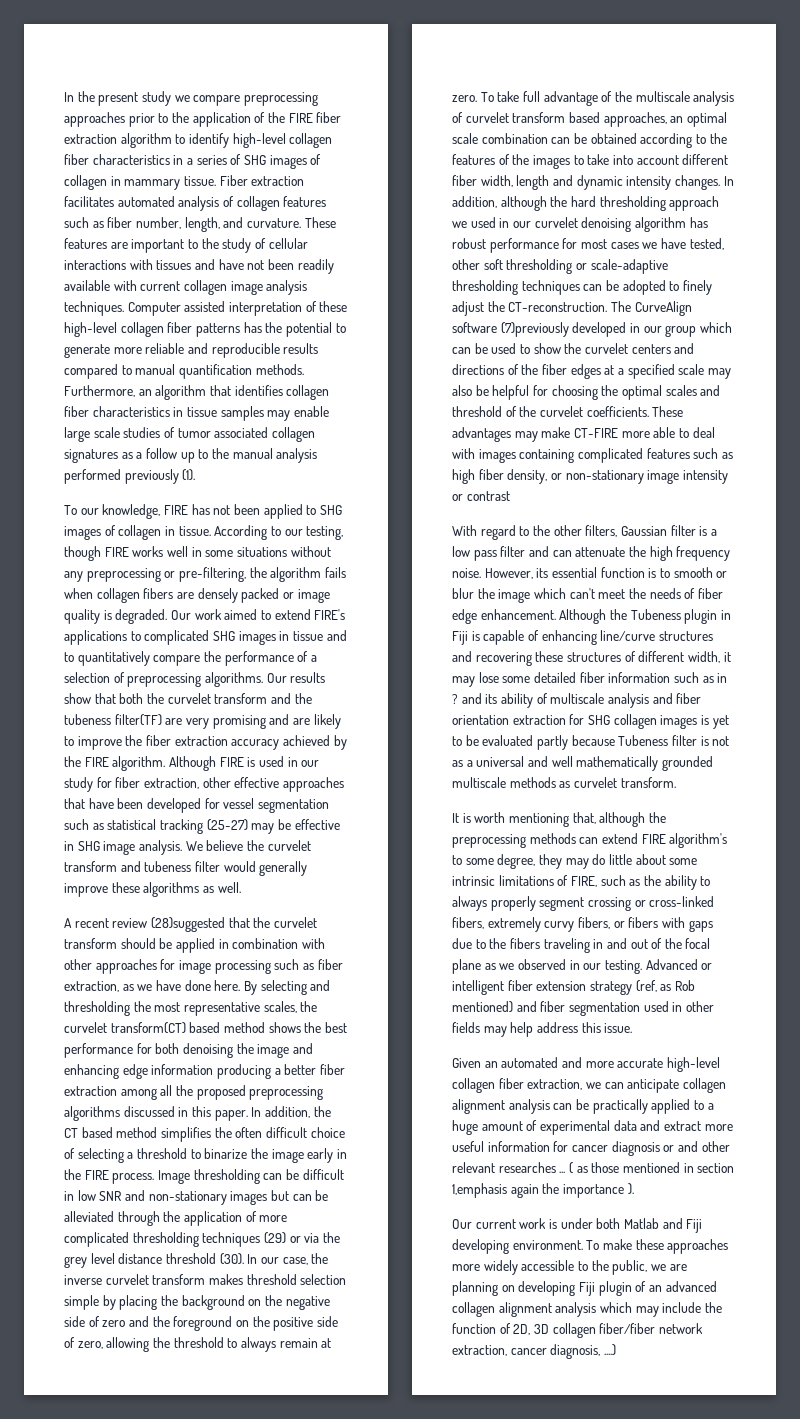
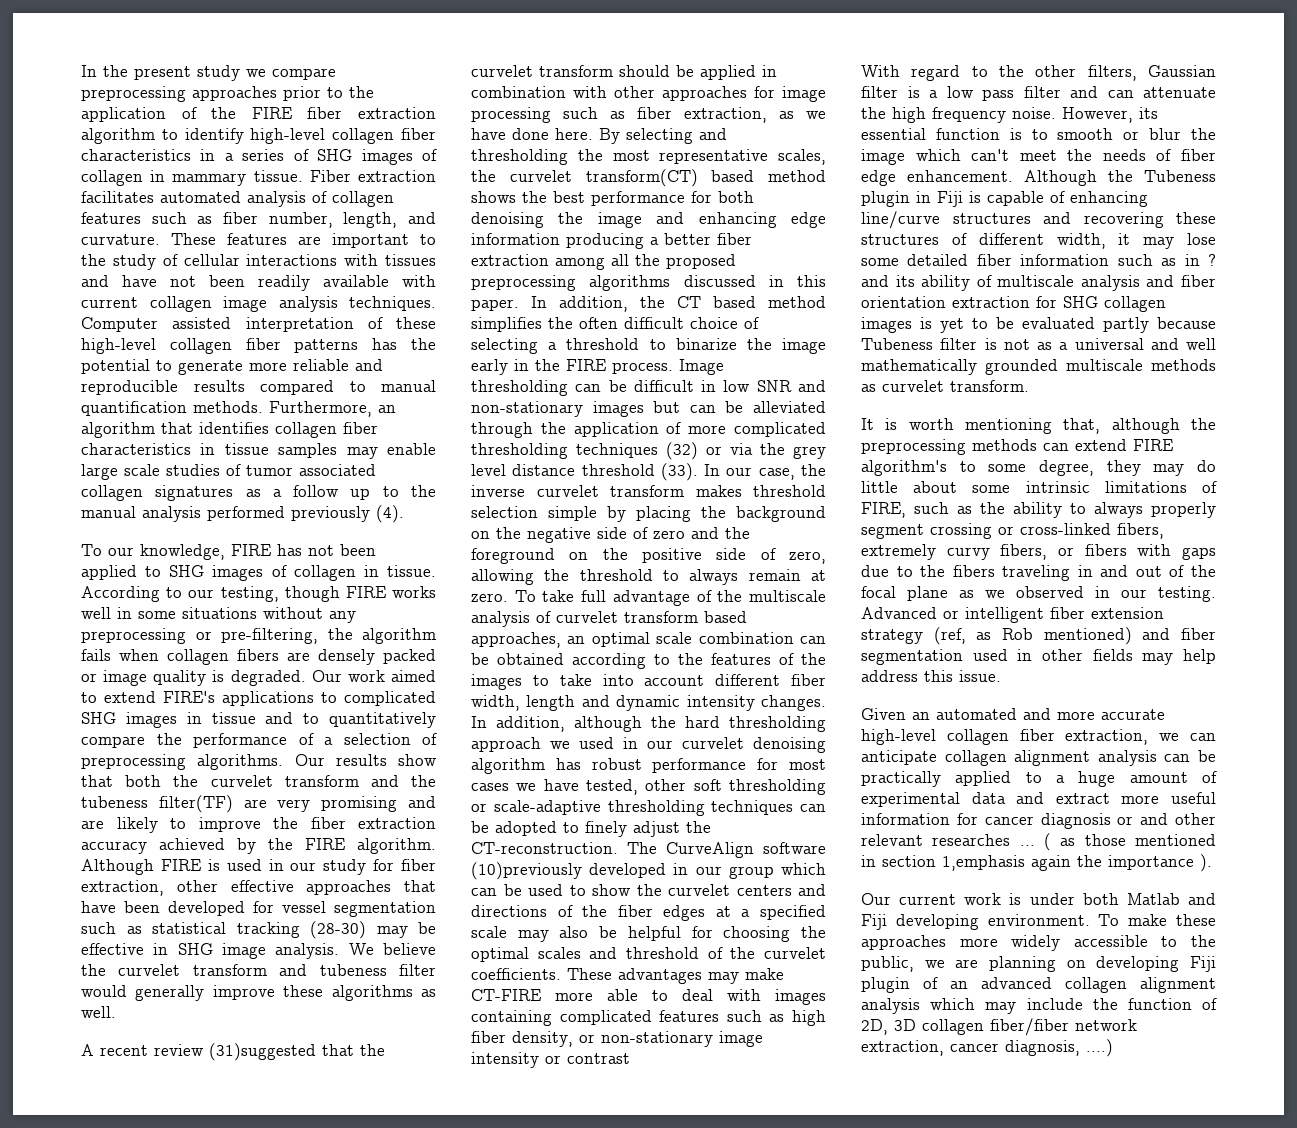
[182,469,196,481] (1). -> [376,505,404,523] (4).
[206,819,248,831] (25-27) -> [310,921,366,939] (28-30)
[150,917,225,932] (28)suggested -> [209,1043,316,1061] (31)suggested
[263,1232,286,1244] (29) -> [666,442,698,460] (32)
[219,1253,244,1265] (30). -> [660,463,698,481] (33).
[500,322,569,337] (7)previously -> [471,862,582,880] (10)previously

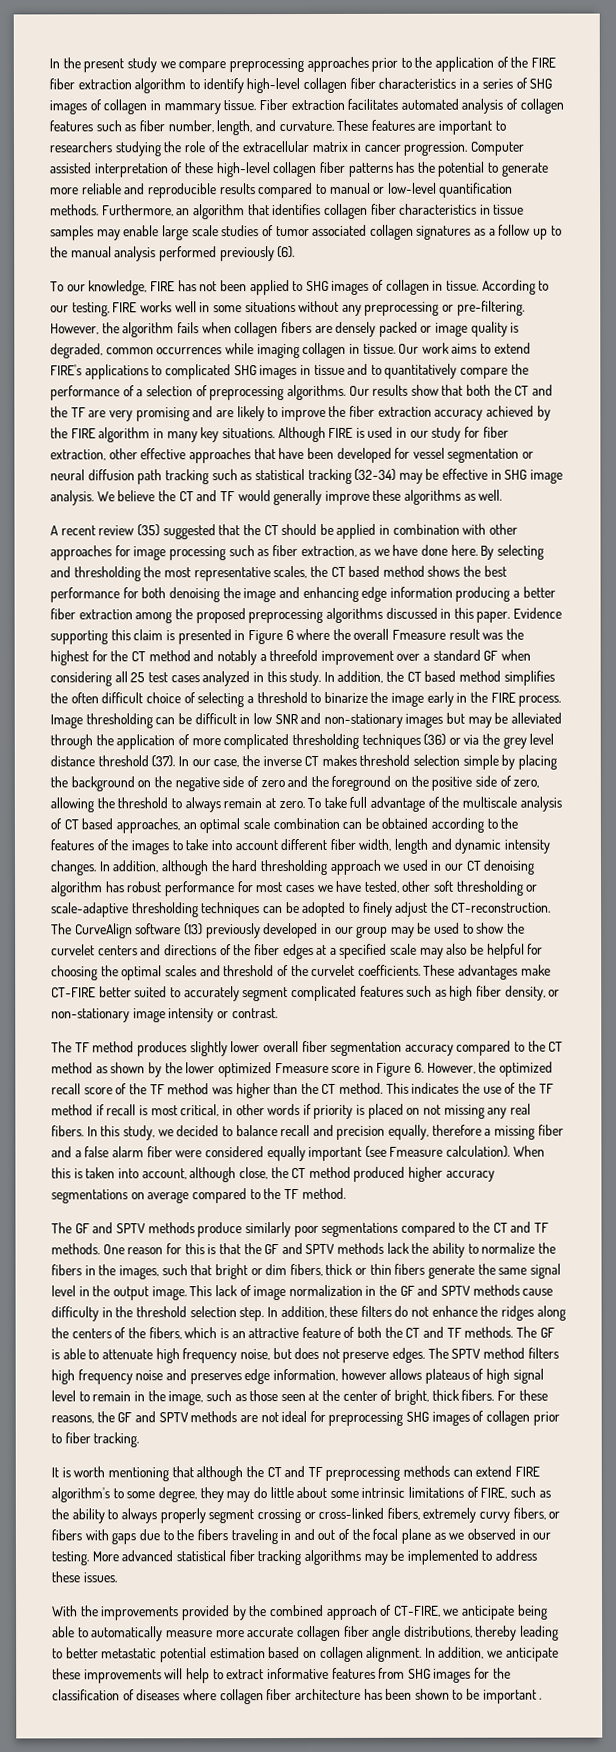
[81,254,436,270] [81,275,436,291] [81,296,436,312] the study of cellular interactions with tissues and have not been readily available with current collagen image analysis techniques. -> [49,140,468,157] researchers studying the role of the extracellular matrix in cancer progression.
(436, 386) none -> [373,182,437,194] or low-level
[376,505,404,523] (4). -> [277,246,296,259] (6).
[284,586,340,602] though -> (110, 309) none
[221,628,318,644] pre-filtering, -> [456,300,525,316] [50,323,99,335] pre-filtering. However,
[230,670,306,686] degraded. -> [50,342,396,359] degraded, common occurrences while imaging collagen in tissue.
[391,670,436,682] aimed -> [451,343,478,354] aims
[210,775,436,787] [81,795,233,813] curvelet transform and the tubeness filter(TF) -> [514,384,554,396] [50,406,86,418] CT and the TF
[357,838,436,854] algorithm. -> [98,427,275,443] algorithm in many key situations.
(436, 909) none -> [522,451,535,459] [50,469,209,485] or neural diffusion path tracking
[310,921,366,939] (28-30) -> [354,468,397,481] (32-34)
[118,964,436,976] curvelet transform and tubeness filter -> [178,490,235,502] CT and TF
[209,1043,385,1061] [471,65,613,77] (31)suggested that the curvelet transform -> [136,524,279,540] (35) suggested that the CT
[509,169,698,187] curvelet transform(CT) -> [330,566,346,577] CT
[611,254,629,266] all -> (173, 617) none
(519, 305) none -> [513,607,563,619] [50,628,525,645] [50,649,532,666] [50,670,322,687] Evidence supporting this claim is presented in Figure 6 where the overall Fmeasure result was the highest for the CT method and notably a threefold improvement over a standard GF when considering all 25 test cases analyzed in this study.
[689,405,716,413] can -> [467,716,492,728] may
[666,442,698,460] (32) -> [423,733,447,746] (36)
[660,463,698,481] (33). -> [151,755,176,768] (37).
[536,485,684,497] curvelet transform -> [304,755,320,767] CT
[556,611,698,623] curvelet transform -> [63,819,79,830] CT
[682,737,744,749] curvelet -> [465,860,481,871] CT
[471,862,582,880] (10)previously -> [183,923,261,939] (13) previously
[781,863,826,875] [471,888,497,896] which can -> [390,926,415,938] may
[708,972,739,984] may -> (519, 972) none
[555,989,826,1005] [471,1010,552,1026] more able to deal with images containing -> [98,986,289,1002] better suited to accurately segment
[567,1053,630,1064] [861,65,1216,81] [861,86,1216,101] [861,107,1158,123] [861,128,1216,140] [861,149,1216,165] [861,170,1216,186] [861,191,1148,207] [861,211,1216,229] [861,233,1216,249] [861,254,1216,266] [861,275,1216,291] [861,296,1166,312] [861,317,1216,333] [861,338,1216,350] [861,359,1216,375] [861,380,1029,392] contrast // With regard to the other filters, Gaussian filter is a low pass filter and can attenuate the high frequency noise. However, its essential function is to smooth or blur the image which can't meet the needs of fiber edge enhancement. Although the Tubeness plugin in Fiji is capable of enhancing line/curve structures and recovering these structures of different width, it may lose some detailed fiber information such as in ? and its ability of multiscale analysis and fiber orientation extraction for SHG collagen images is yet to be evaluated partly because Tubeness filter is not as a universal and well mathematically grounded multiscale methods as curvelet transform. -> [231,1008,278,1019] [51,1040,564,1057] [51,1061,554,1078] [51,1082,554,1099] [51,1103,531,1119] [51,1124,564,1141] [51,1145,545,1162] [51,1166,495,1183] [51,1187,346,1204] [51,1221,550,1238] [51,1242,556,1258] [51,1263,561,1280] [51,1284,554,1301] [51,1305,566,1322] [51,1326,555,1340] [51,1347,559,1364] [51,1368,544,1385] [51,1389,548,1406] [51,1410,560,1426] [51,1432,140,1448] contrast. // The TF method produces slightly lower overall fiber segmentation accuracy compared to the CT method as shown by the lower optimized Fmeasure score in Figure 6. However, the optimized recall score of the TF method was higher than the CT method. This indicates the use of the TF method if recall is most critical, in other words if priority is placed on not missing any real fibers. In this study, we decided to balance recall and precision equally, therefore a missing fiber and a false alarm fiber were considered equally important (see Fmeasure calculation). When this is taken into account, although close, the CT method produced higher accuracy segmentations on average compared to the TF method. // The GF and SPTV methods produce similarly poor segmentations compared to the CT and TF methods. One reason for this is that the GF and SPTV methods lack the ability to normalize the fibers in the images, such that bright or dim fibers, thick or thin fibers generate the same signal level in the output image. This lack of image normalization in the GF and SPTV methods cause difficulty in the threshold selection step. In addition, these filters do not enhance the ridges along the centers of the fibers, which is an attractive feature of both the CT and TF methods. The GF is able to attenuate high frequency noise, but does not preserve edges. The SPTV method filters high frequency noise and preserves edge information, however allows plateaus of high signal level to remain in the image, such as those seen at the center of bright, thick fibers. For these reasons, the GF and SPTV methods are not ideal for preprocessing SHG images of collagen prior to fiber tracking.
[1063,418,1216,434] that, although the -> [171,1466,323,1482] that although the CT and TF
[861,607,1164,623] [861,627,1216,645] [861,649,1216,665] [861,670,1001,682] [861,708,1051,720] Advanced or intelligent fiber extension strategy (ref, as Rob mentioned) and fiber segmentation used in other fields may help address this issue. // Given an automated and -> [91,1549,538,1566] [51,1571,117,1583] [52,1604,548,1621] [52,1626,213,1642] More advanced statistical fiber tracking algorithms may be implemented to address these issues. // With the improvements provided by the combined approach of CT-FIRE, we anticipate being able to automatically measure
[861,729,1216,745] [861,750,1216,766] [861,771,1217,787] [861,792,1216,807] [861,813,1216,829] [861,833,1216,851] [861,854,1212,872] [861,893,1216,905] [861,914,1216,930] [861,935,1216,951] [861,956,1216,972] [861,977,1216,993] [861,998,1217,1014] [861,1018,1137,1036] [861,1039,1113,1057] high-level collagen fiber extraction, we can anticipate collagen alignment analysis can be practically applied to a huge amount of experimental data and extract more useful information for cancer diagnosis or and other relevant researches ... ( as those mentioned in section 1,emphasis again the importance ). // Our current work is under both Matlab and Fiji developing environment. To make these approaches more widely accessible to the public, we are planning on developing Fiji plugin of an advanced collagen alignment analysis which may include the function of 2D, 3D collagen fiber/fiber network extraction, cancer diagnosis, ....) -> [296,1625,560,1642] [52,1646,559,1663] [52,1667,511,1684] [52,1688,543,1705] collagen fiber angle distributions, thereby leading to better metastatic potential estimation based on collagen alignment. In addition, we anticipate these improvements will help to extract informative features from SHG images for the classification of diseases where collagen fiber architecture has been shown to be important .

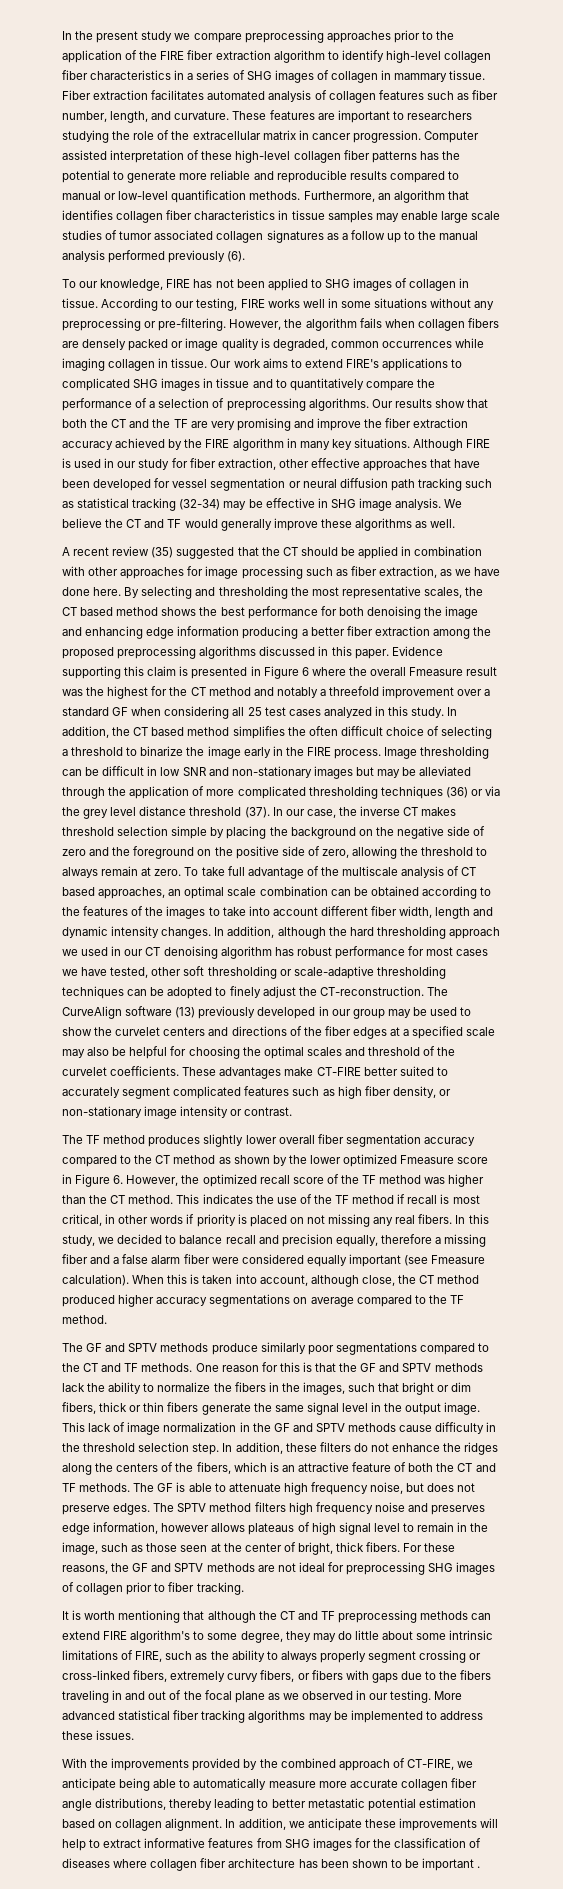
[215,406,279,422] are likely to -> (314, 423) none

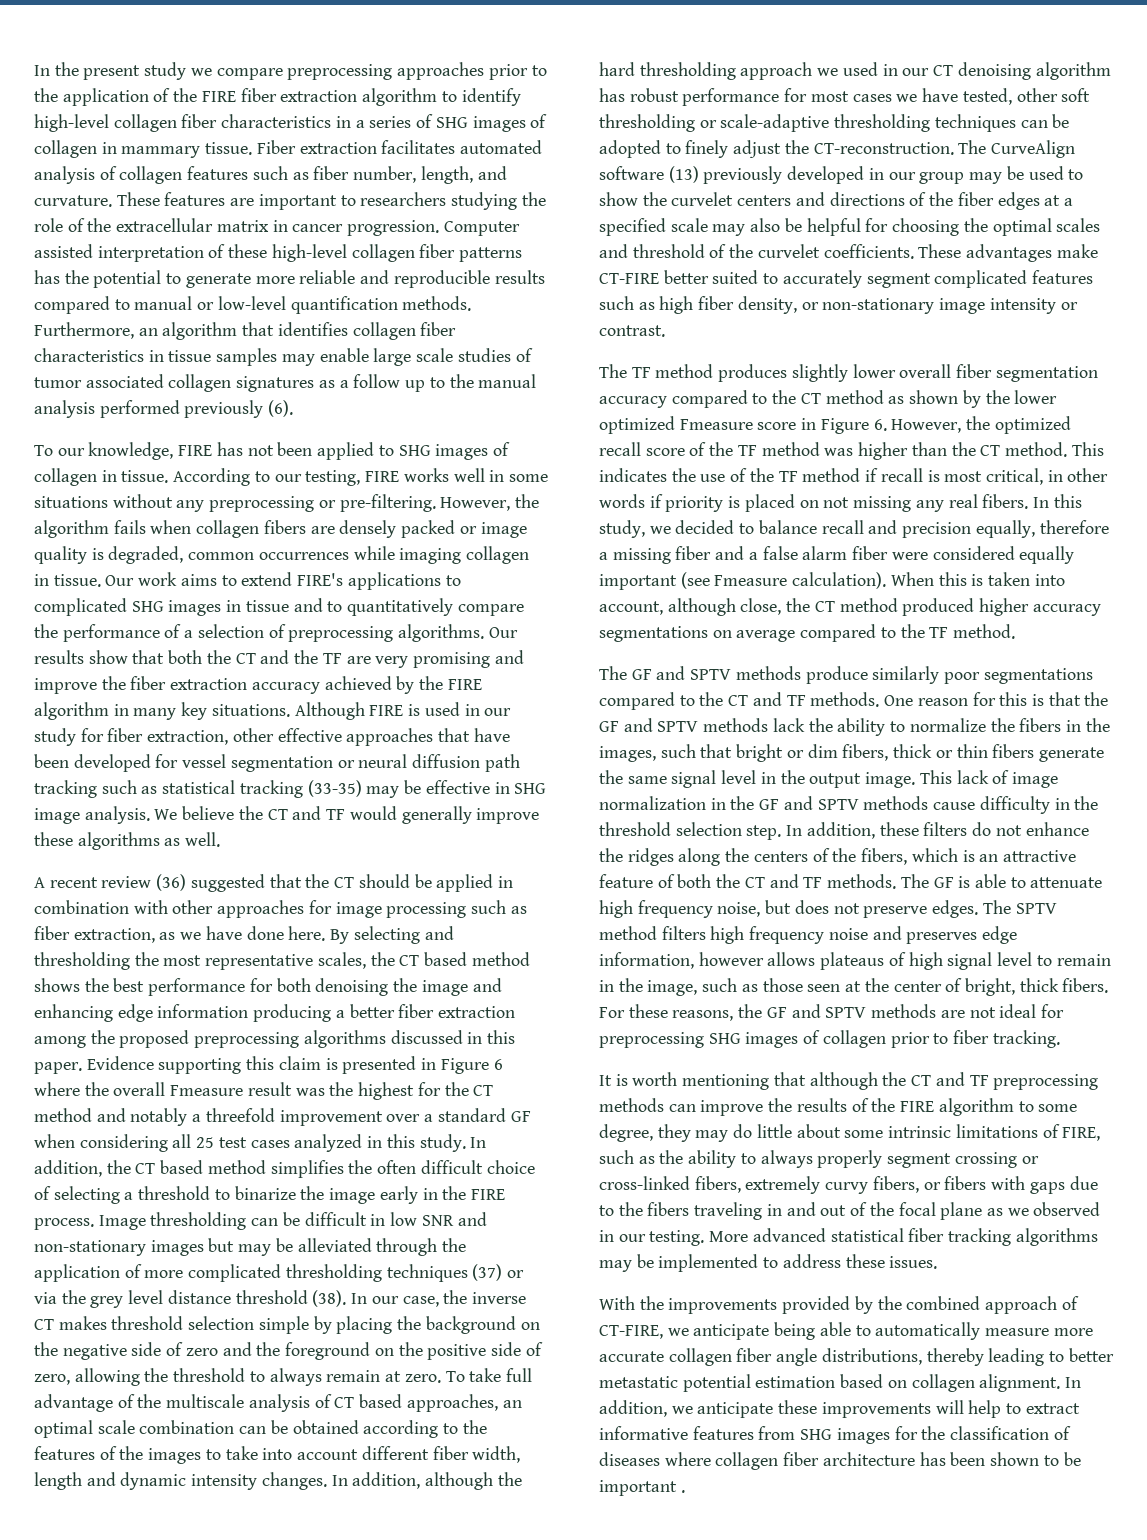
[179,499,221,510] (32-34) -> [307,780,362,797] (33-35)
[151,547,174,558] (35) -> [156,874,187,891] (36)
[445,787,468,798] (36) -> [472,1264,503,1281] (37)
[244,807,270,818] (37). -> [312,1290,347,1307] (38).
[62,1630,191,1643] extend FIRE algorithm's -> [700,1098,1014,1116] improve the results of the FIRE algorithm

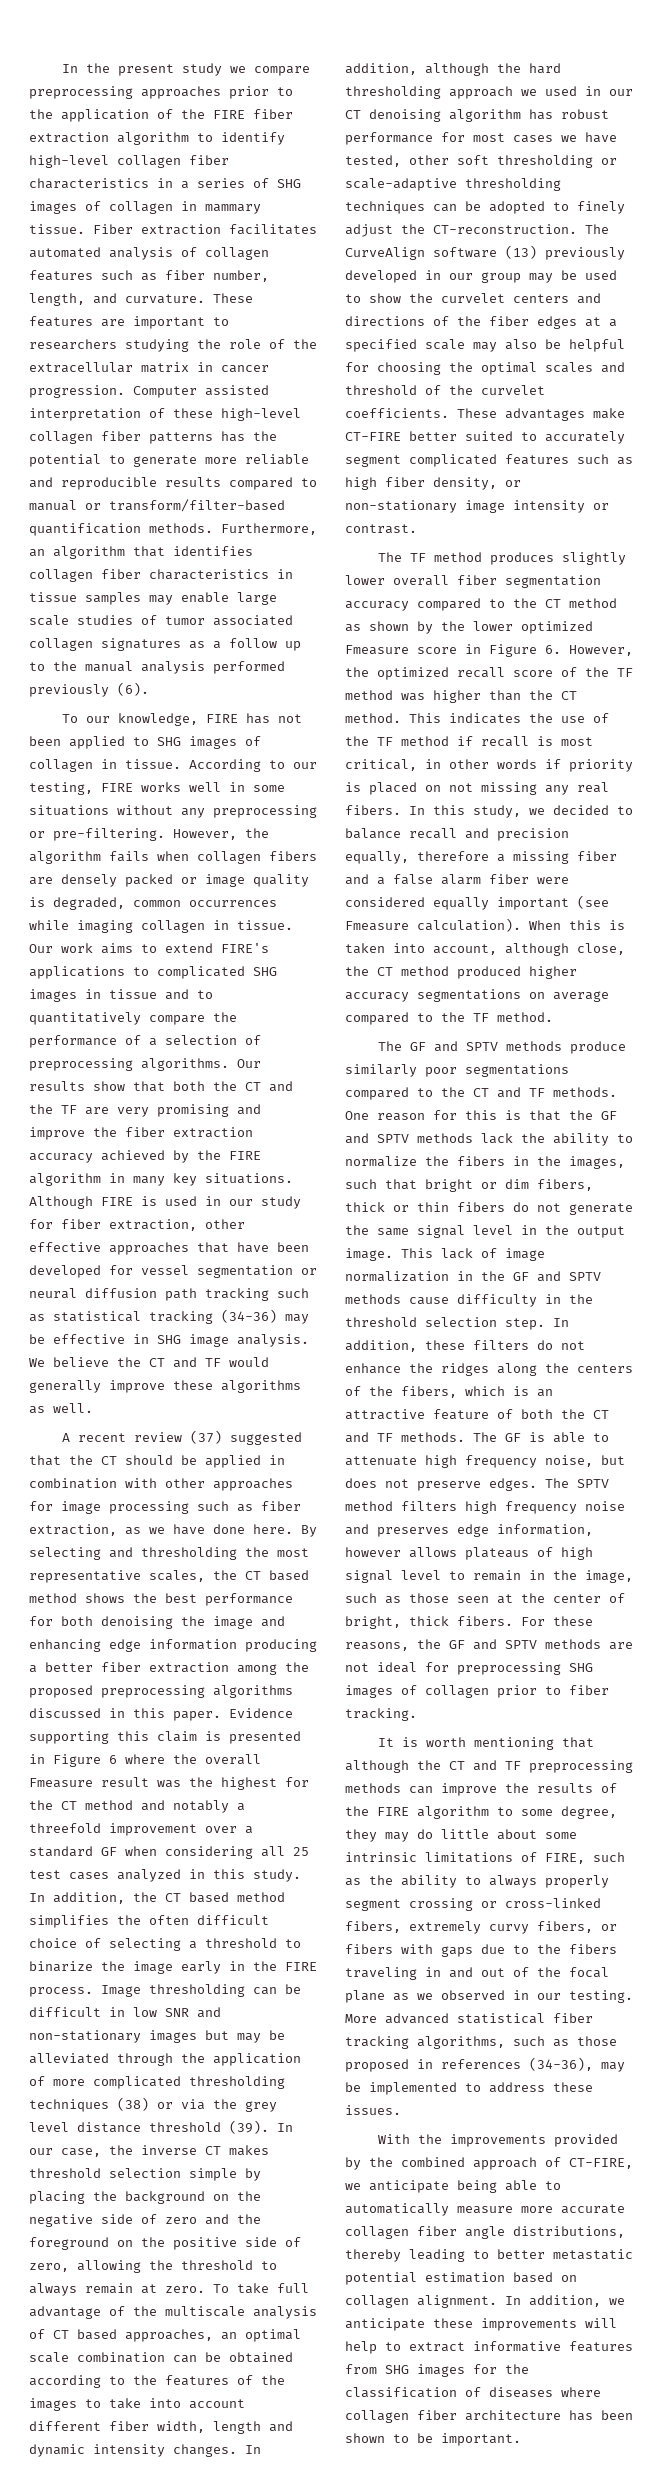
[217,296,286,310] low-level -> [109,499,285,512] transform/filter-based
[307,780,362,797] (33-35) -> [221,1309,277,1323] (34-36)
[156,874,187,891] (36) -> [189,1430,222,1444] (37)
[472,1264,503,1281] (37) -> [117,2097,149,2111] (38)
[312,1290,347,1307] (38). -> [229,2120,269,2134] (39).
(1035, 751) none -> [513,1202,561,1212] do not
[1015,1228,1098,1246] algorithms -> [417,2036,617,2049] [345,2057,593,2072] algorithms, such as those proposed in references (34-36),
[599,1480,685,1496] important . -> [441,2433,521,2446] important.

